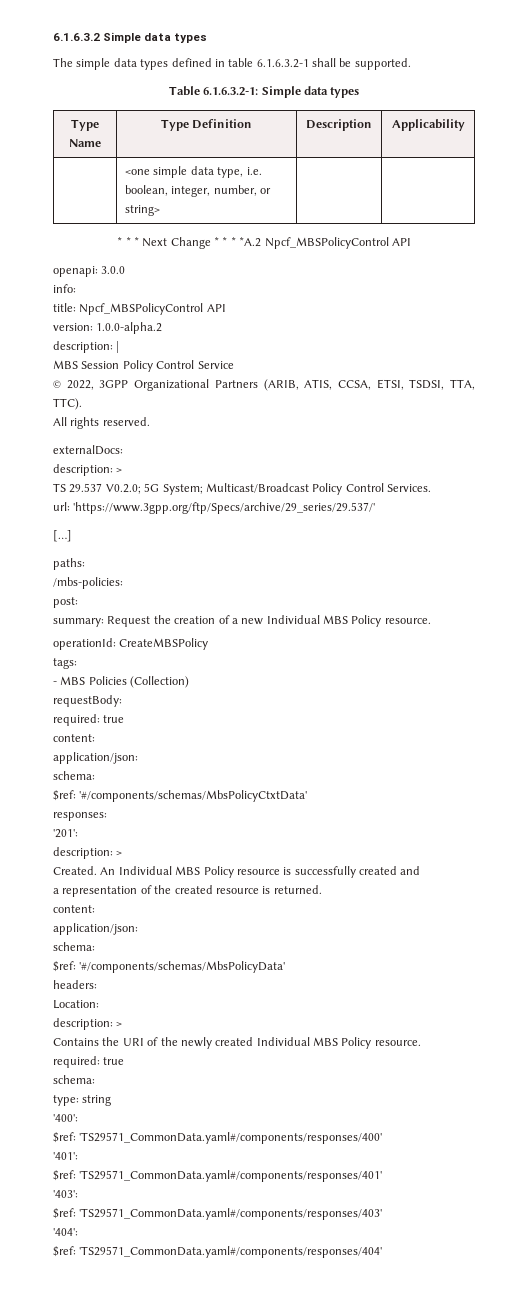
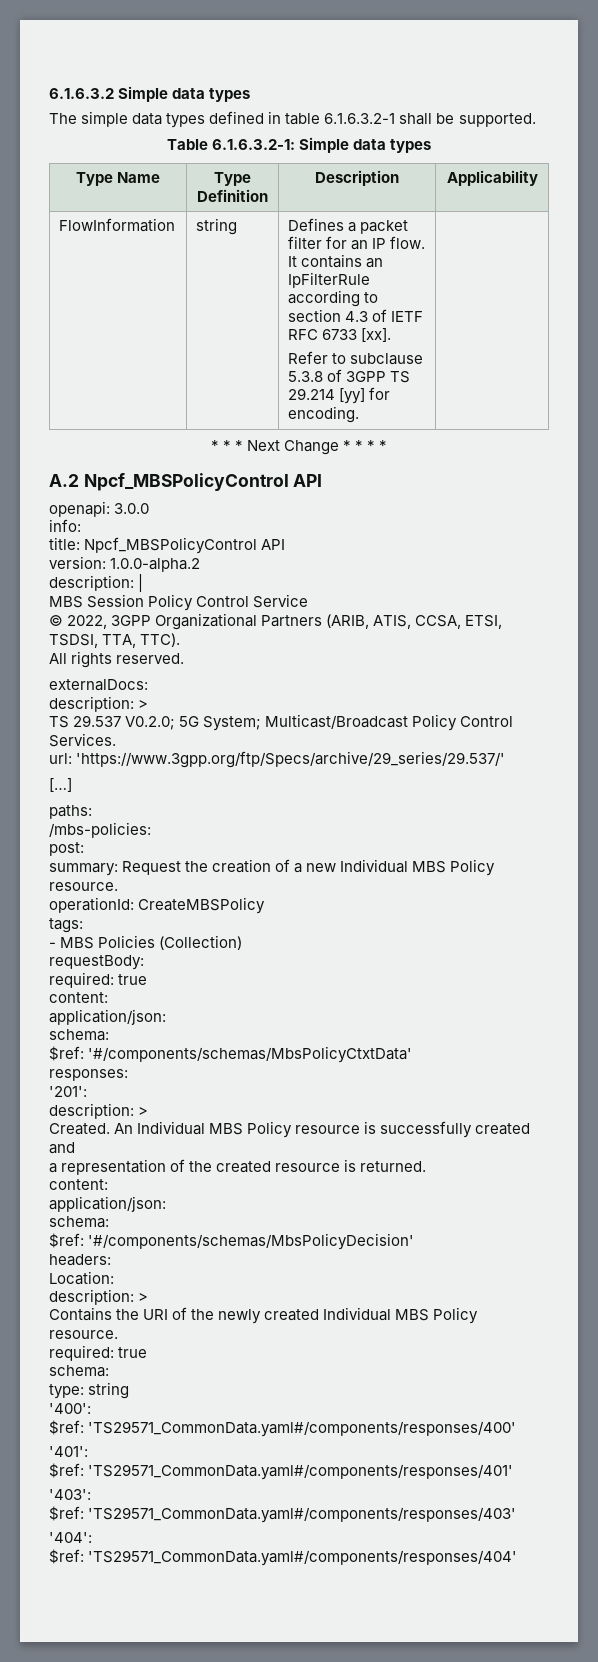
[125,166,262,178] [125,185,272,197] [125,205,161,216] | <one simple data type, i.e. boolean, integer, number, or string> | -> [59,218,176,232] [196,218,238,235] [288,218,409,234] [288,236,426,250] [288,254,384,268] [288,272,371,288] [288,290,379,307] [288,309,424,322] [288,328,392,342] [288,351,424,365] [288,369,411,383] [288,387,391,404] [288,406,360,423] FlowInformation | string | Defines a packet filter for an IP flow. It contains an IpFilterRule according to section 4.3 of IETF RFC 6733 [xx]. // Refer to subclause 5.3.8 of 3GPP TS 29.214 [yy] for encoding.
[239,237,262,247] *A.2 -> [379,440,388,451] [49,474,79,487] * // A.2
[79,961,286,973] '#/components/schemas/MbsPolicyData' -> [88,1233,415,1250] '#/components/schemas/MbsPolicyDecision'

